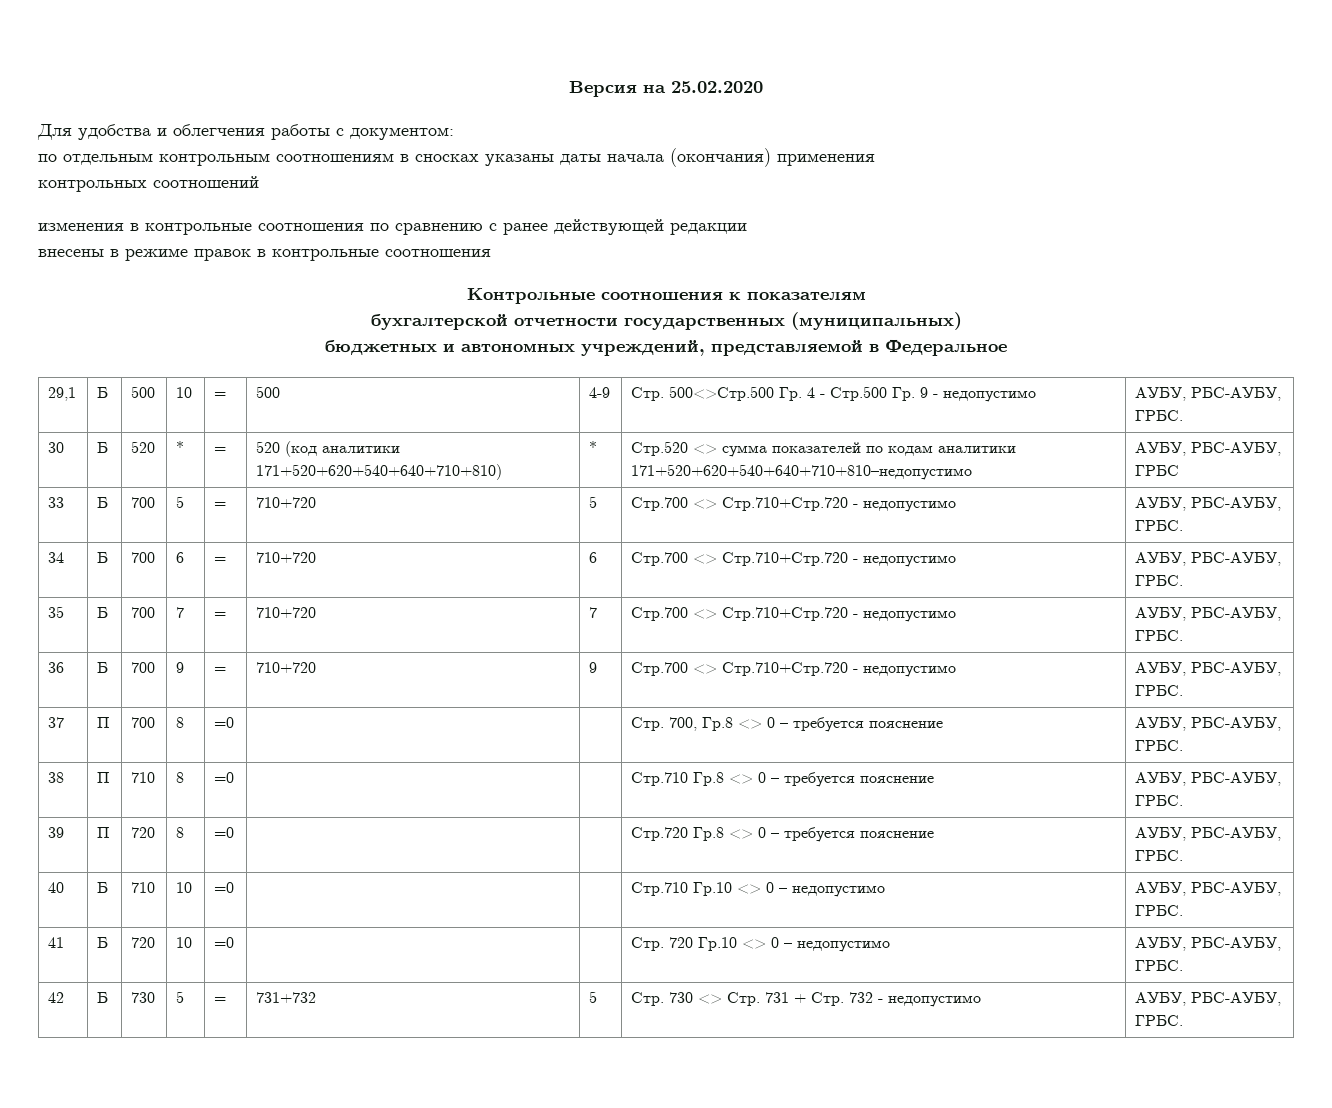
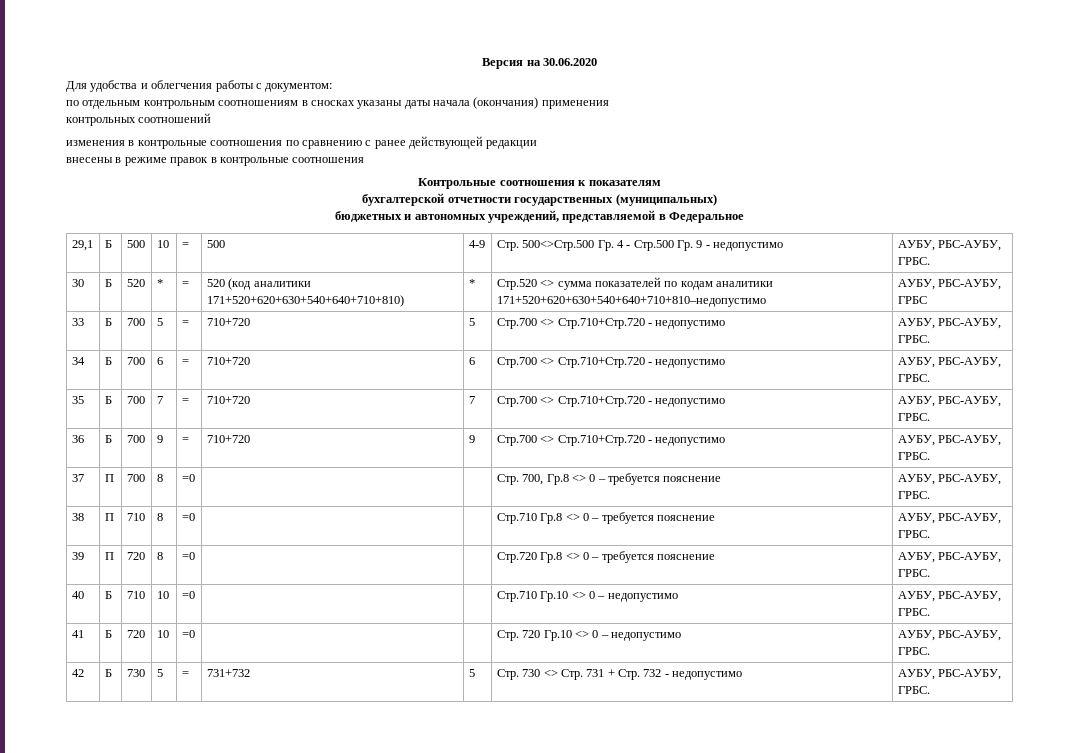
[671,81,763,93] 25.02.2020 -> [542,58,597,66] 30.06.2020
[256,464,503,480] 171+520+620+540+640+710+810) -> [206,295,404,307] 171+520+620+630+540+640+710+810)
[631,464,973,480] 171+520+620+540+640+710+810–недопустимо -> [496,296,766,307] 171+520+620+630+540+640+710+810–недопустимо

